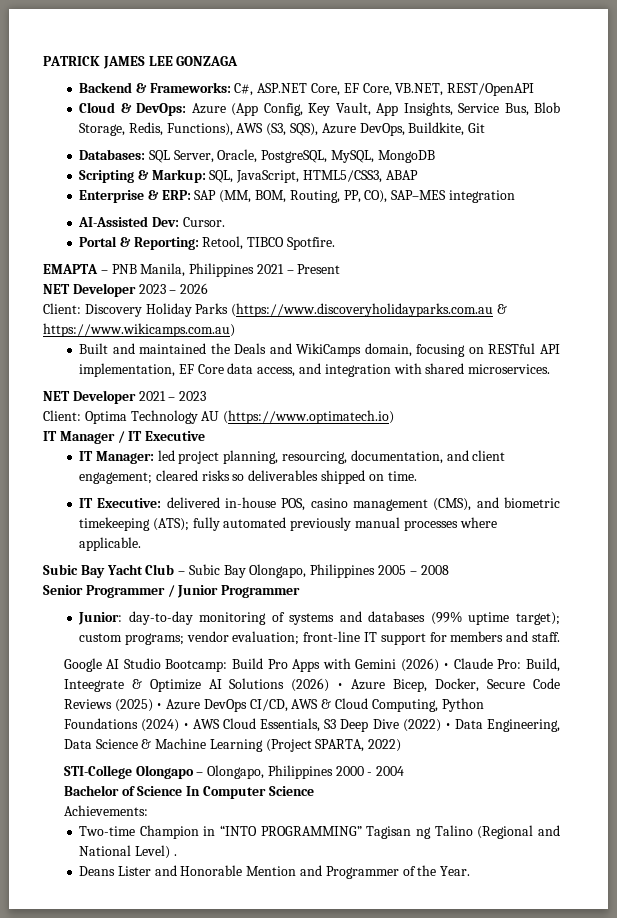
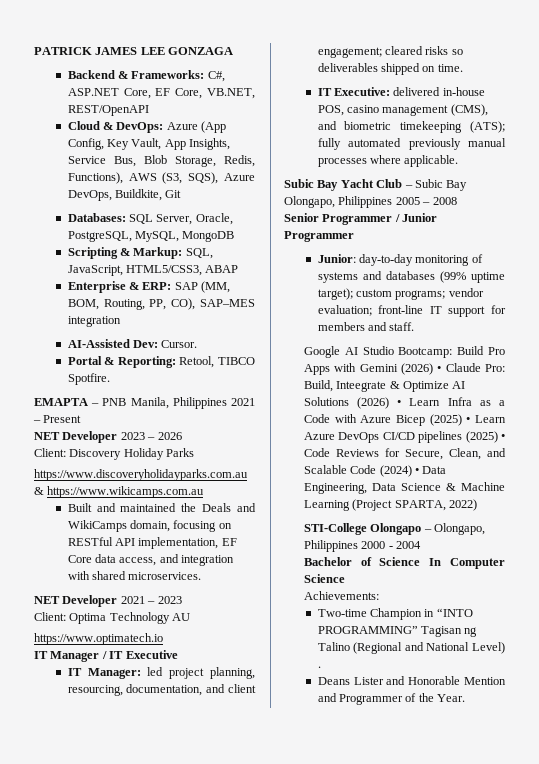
[231,303,507,317] [43,323,235,337] (https://www.discoveryholidayparks.com.au & https://www.wikicamps.com.au) -> [34,469,248,481] [34,486,205,498] // https://www.discoveryholidayparks.com.au & https://www.wikicamps.com.au
[223,410,395,424] (https://www.optimatech.io) -> [34,633,163,645] // https://www.optimatech.io
[351,678,560,692] [63,698,484,712] [63,718,441,732] Azure Bicep, Docker, Secure Code Reviews (2025) • Azure DevOps CI/CD, AWS & Cloud Computing, Python Foundations (2024) • AWS Cloud Essentials, S3 Deep Dive (2022) -> [409,397,505,406] [303,414,506,426] [303,431,505,443] [303,448,506,460] [303,465,412,477] Learn Infra as a Code with Azure Bicep (2025) • Learn Azure DevOps CI/CD pipelines (2025) • Code Reviews for Secure, Clean, and Scalable Code (2024)

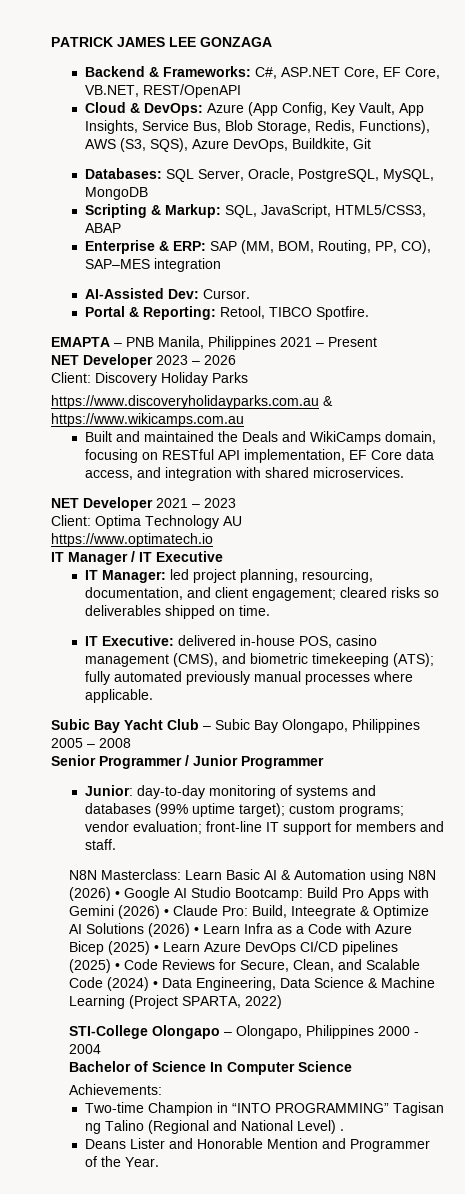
(415, 326) none -> [69,869,437,883] [69,887,121,901] N8N Masterclass: Learn Basic AI & Automation using N8N (2026) •

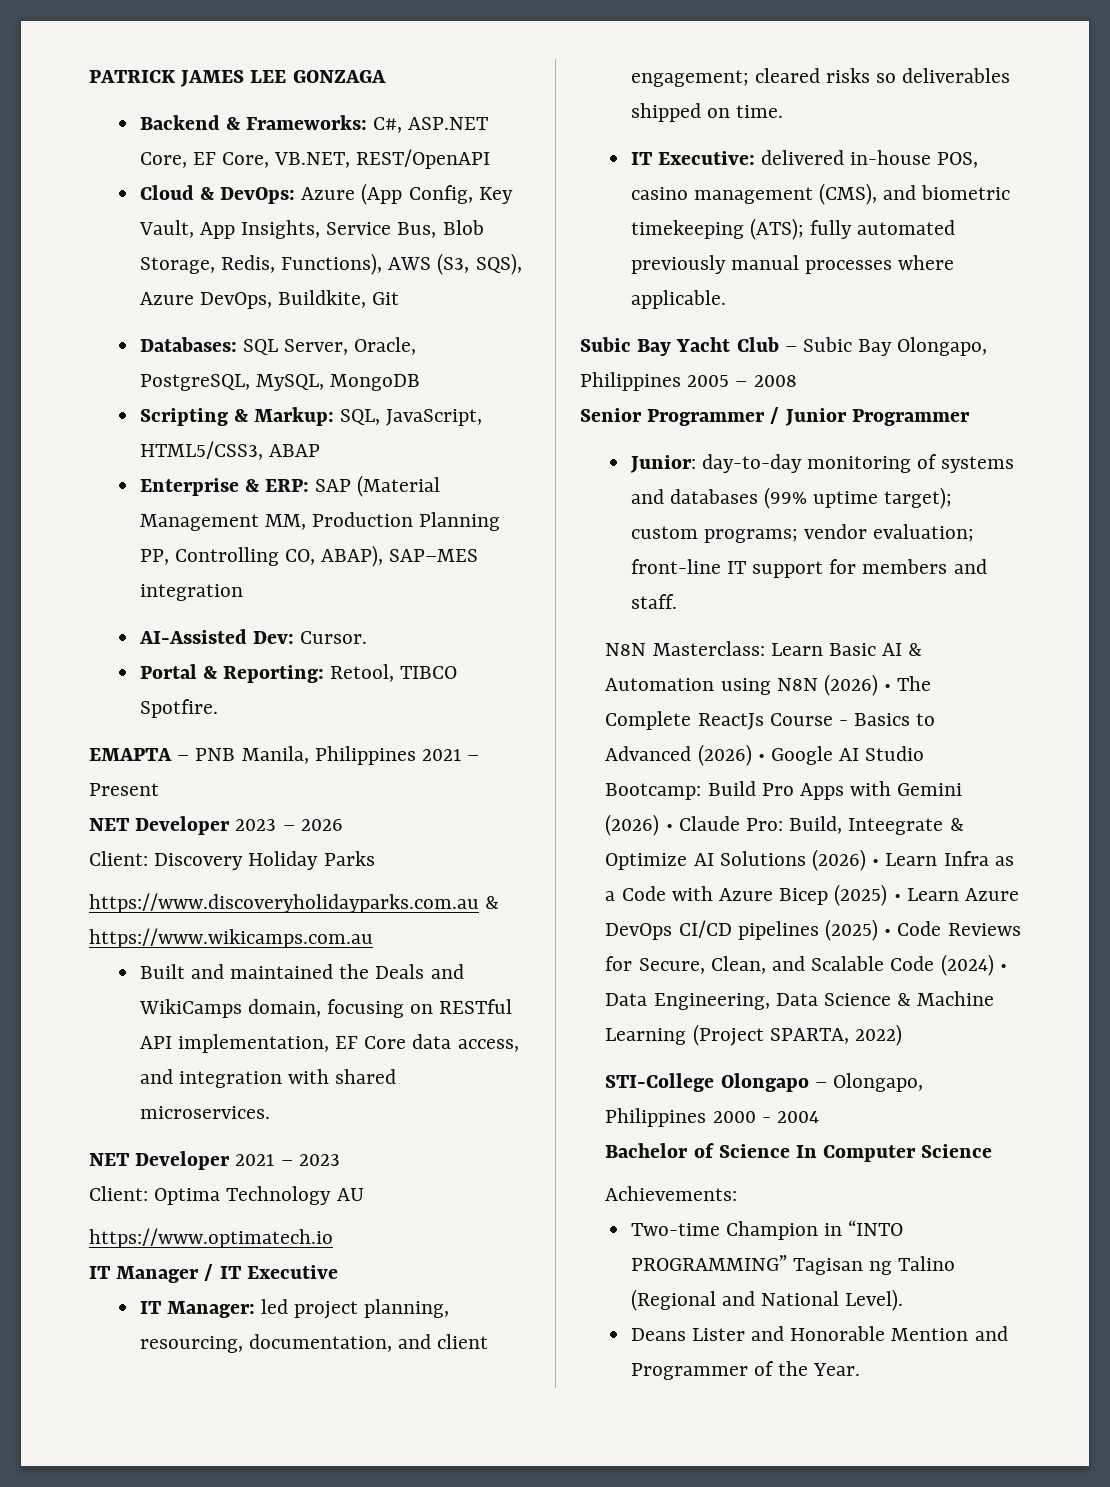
[240,240,431,254] (MM, BOM, Routing, PP, CO), -> [357,475,441,497] [139,512,501,531] [139,545,384,567] (Material Management MM, Production Planning PP, Controlling CO, ABAP),
(121, 894) none -> [897,676,932,691] [605,711,936,730] [605,744,765,766] The Complete ReactJs Course - Basics to Advanced (2026) •
[296,1120,344,1134] Level) . -> [845,1289,904,1311] Level).

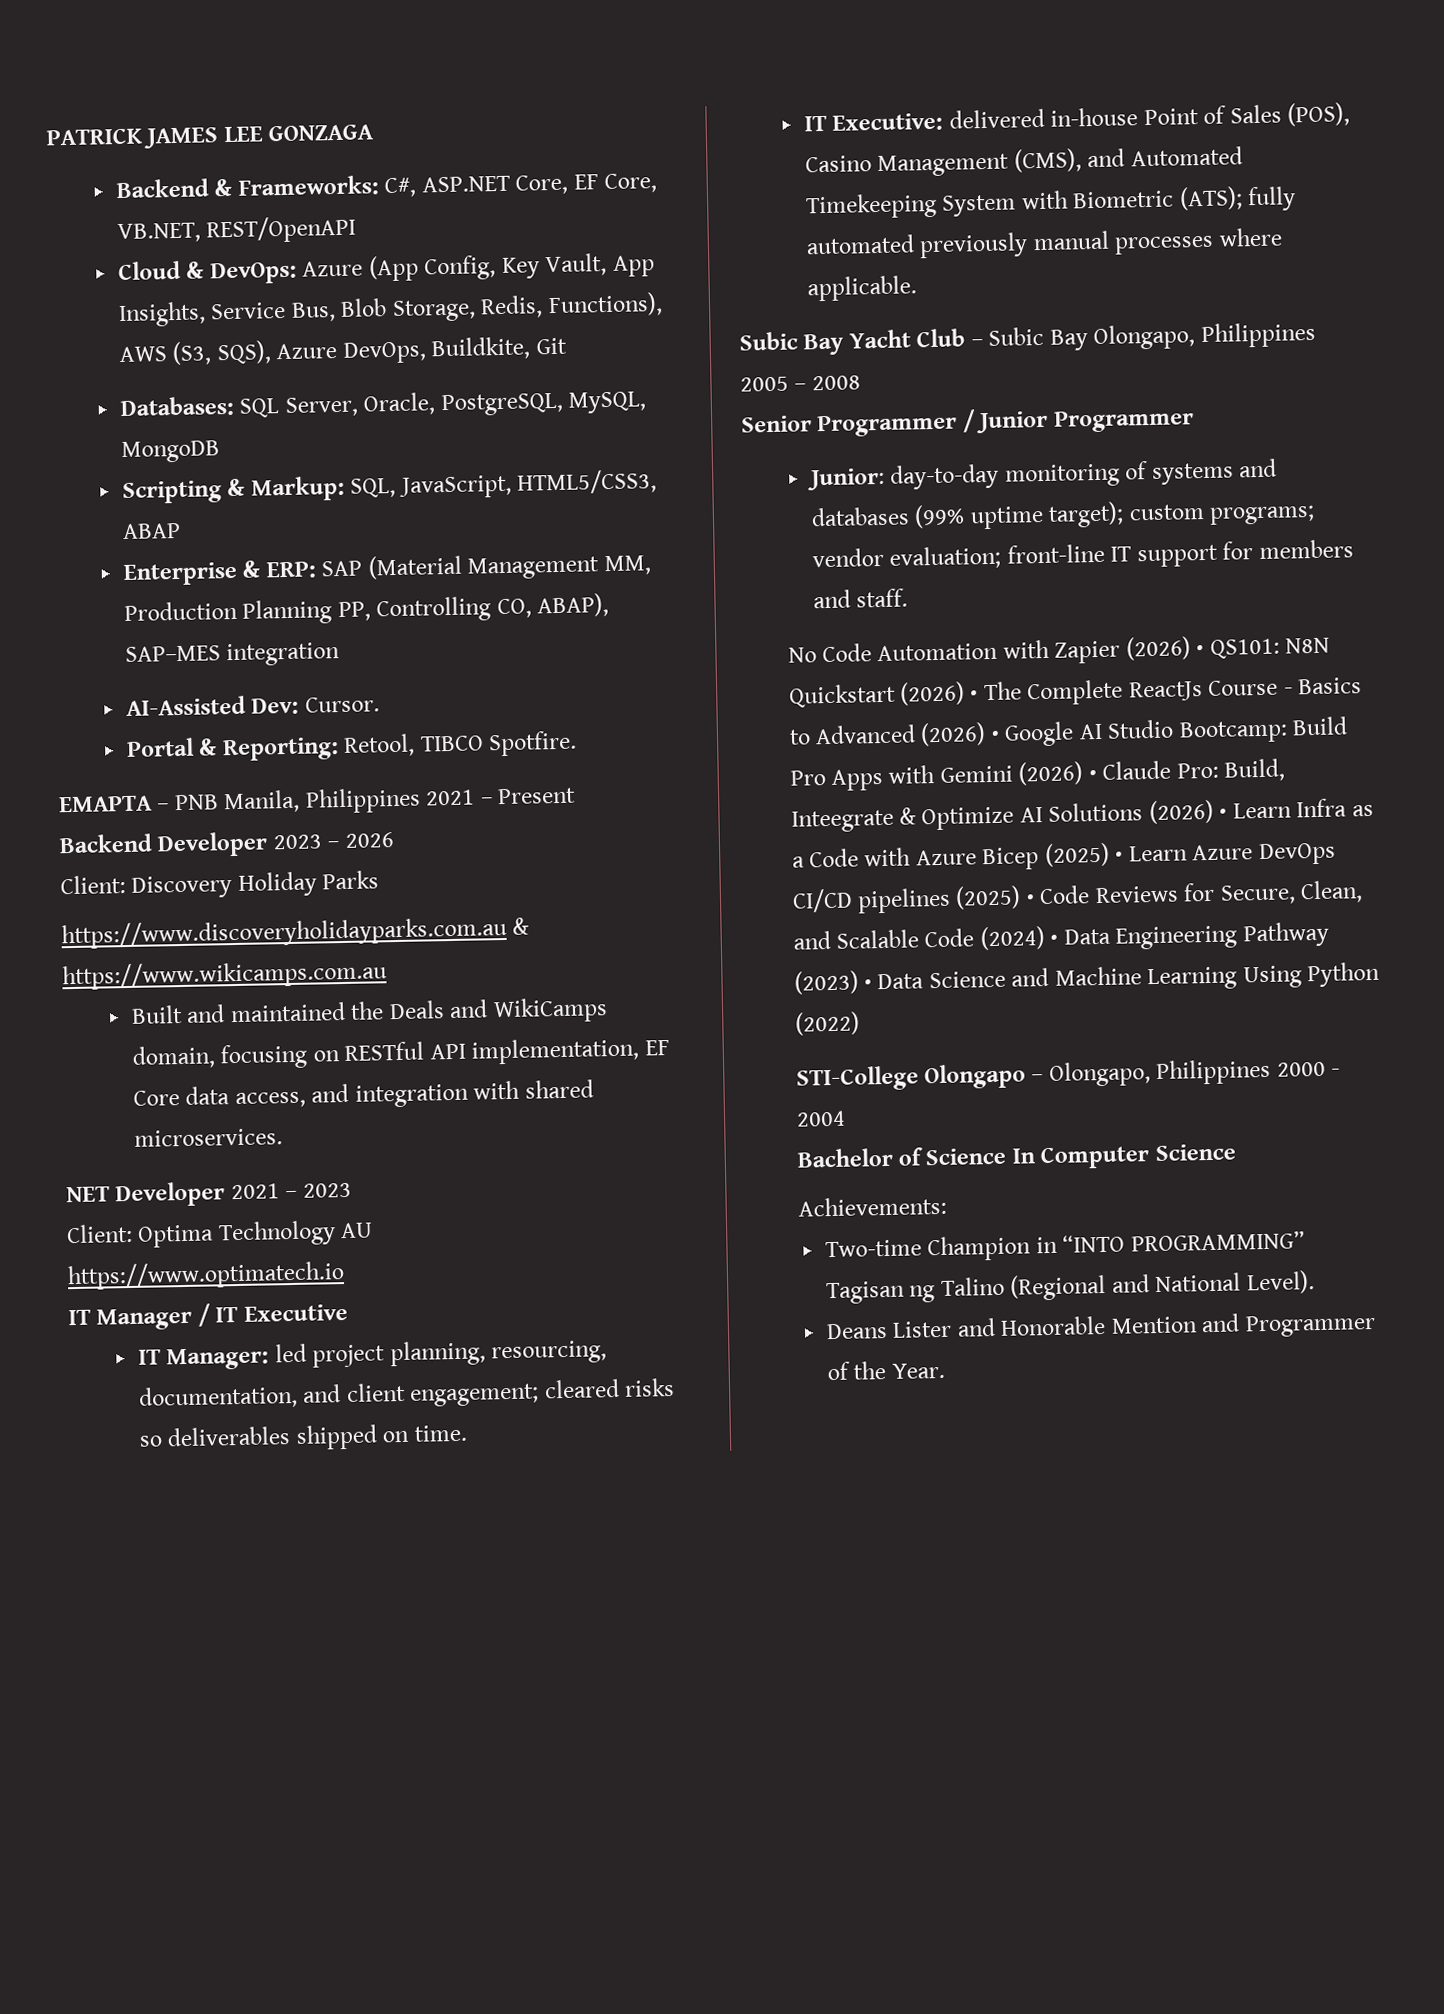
[89,818,130,831] NET -> [59,833,153,854] Backend
[937,152,979,168] [630,183,1011,205] [630,220,744,239] POS, casino management (CMS), and biometric timekeeping -> [1143,102,1351,127] [804,146,1243,177] [804,190,1175,220] Point of Sales (POS), Casino Management (CMS), and Automated Timekeeping System with Biometric
[605,641,923,656] [605,678,818,695] N8N Masterclass: Learn Basic AI & Automation using N8N -> [787,636,1331,664] [788,683,896,708] No Code Automation with Zapier (2026) • QS101: N8N Quickstart
[653,993,770,1010] Engineering, -> [1115,921,1329,950] [793,970,872,995] Engineering Pathway (2023) •
[897,993,912,1006] & -> [1011,967,1050,987] and
[692,1024,902,1046] (Project SPARTA, 2022) -> [1242,961,1381,989] [794,1011,860,1036] Using Python (2022)

